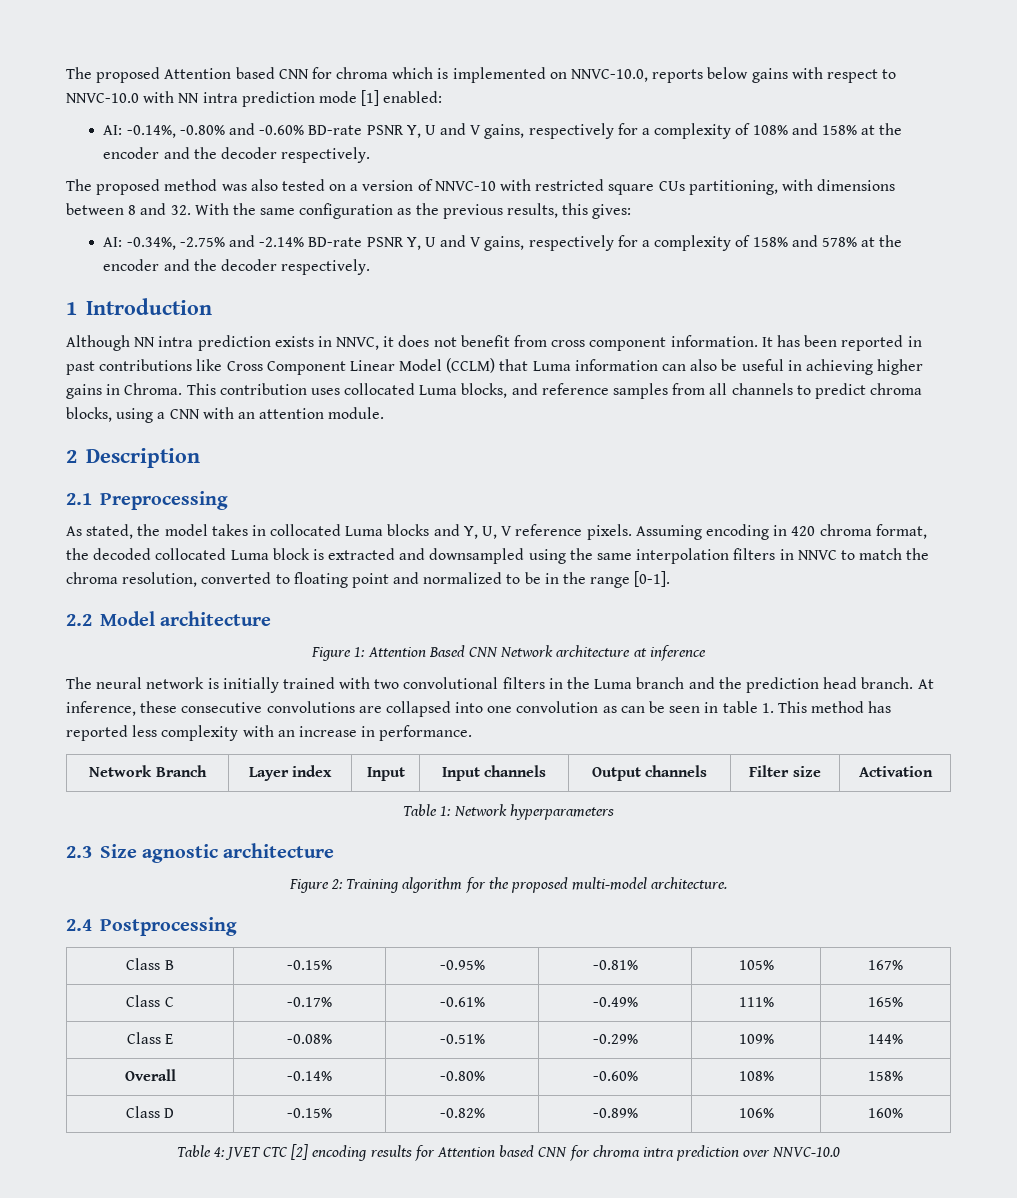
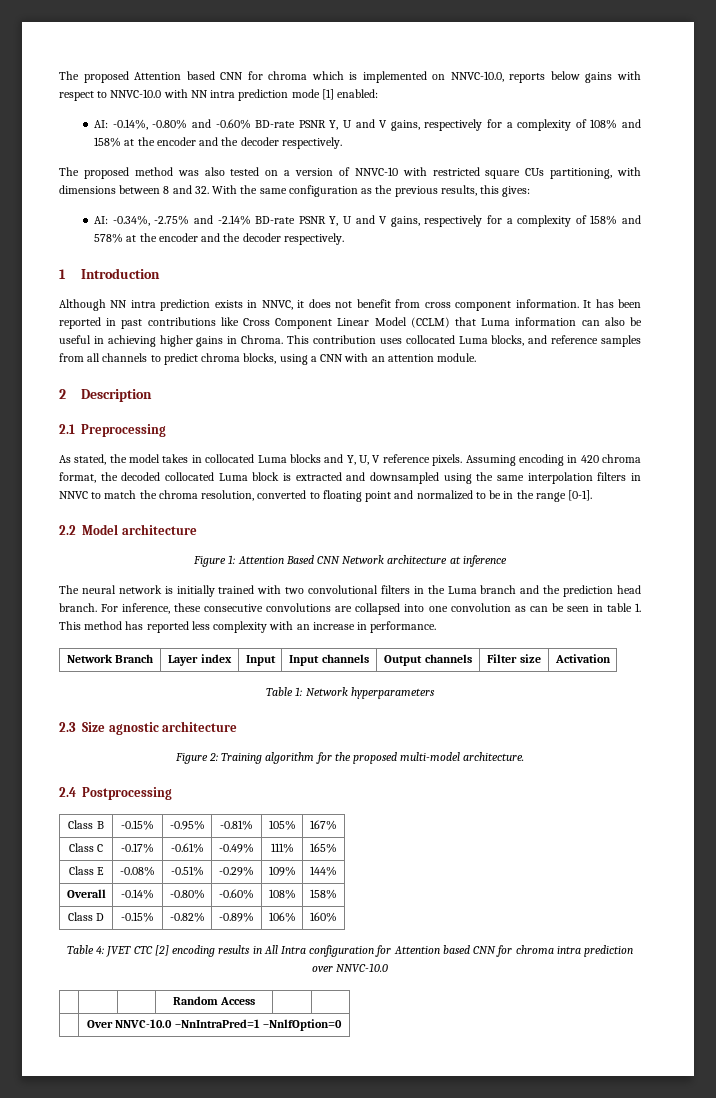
[917,679,934,689] At -> [101,604,119,612] For
(412, 1151) none -> [252,945,375,957] in All Intra configuration
(841, 1152) none -> [172,996,256,1005] [87,1019,342,1031] // | | | Random Access | | // | Over NNVC-10.0 –NnIntraPred=1 –NnlfOption=0

